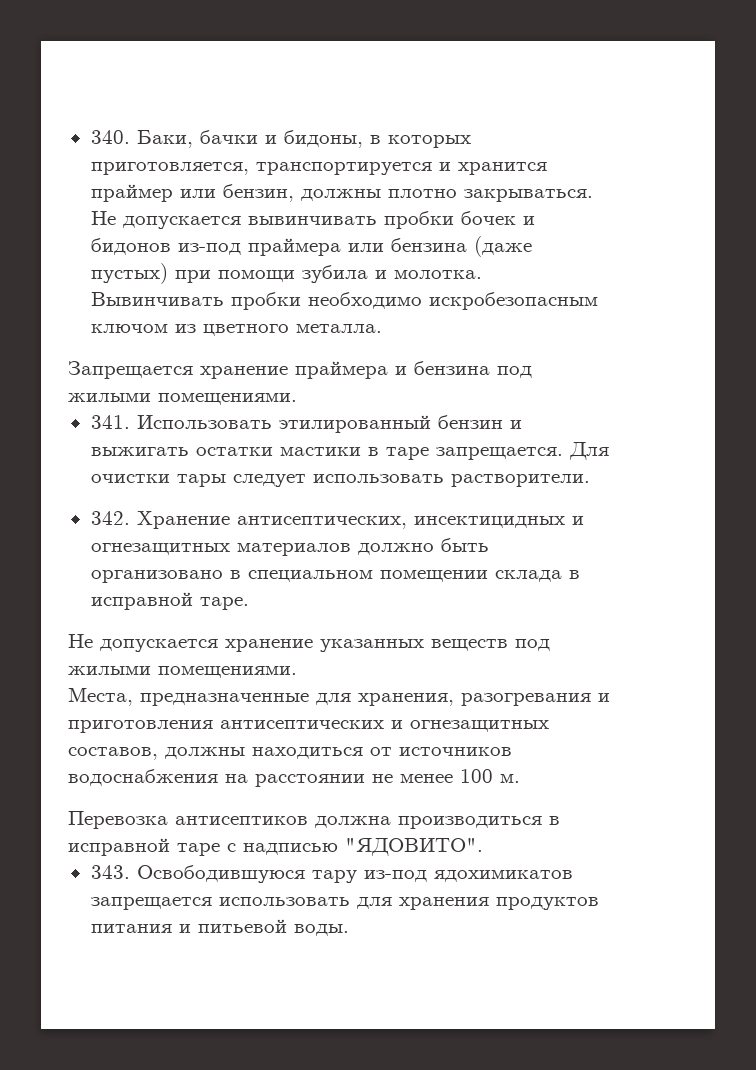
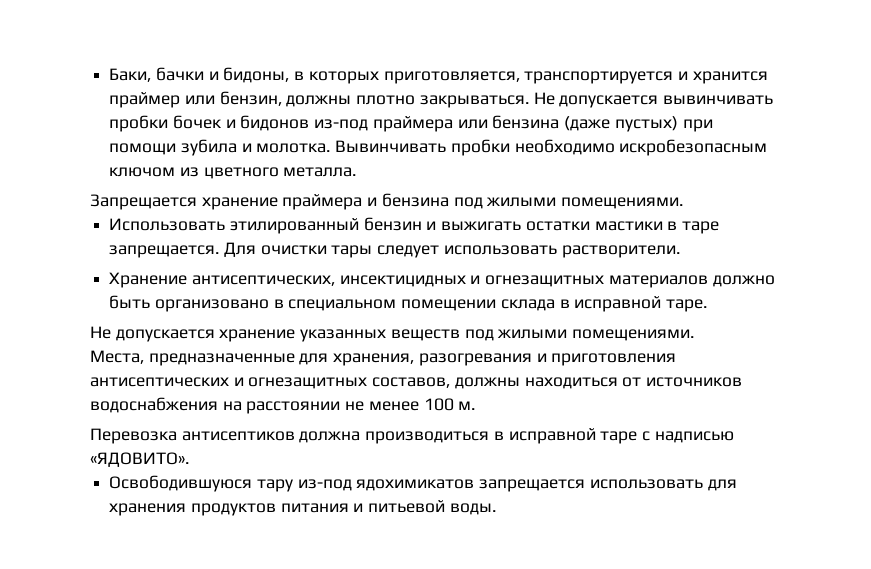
[90,130,130,144] 340. -> (109, 75) none
[90,415,130,429] 341. -> (684, 203) none
[90,511,130,525] 342. -> (680, 251) none
[345,838,483,856] [90,865,130,879] "ЯДОВИТО". // 343. -> [90,452,189,467] «ЯДОВИТО». //

